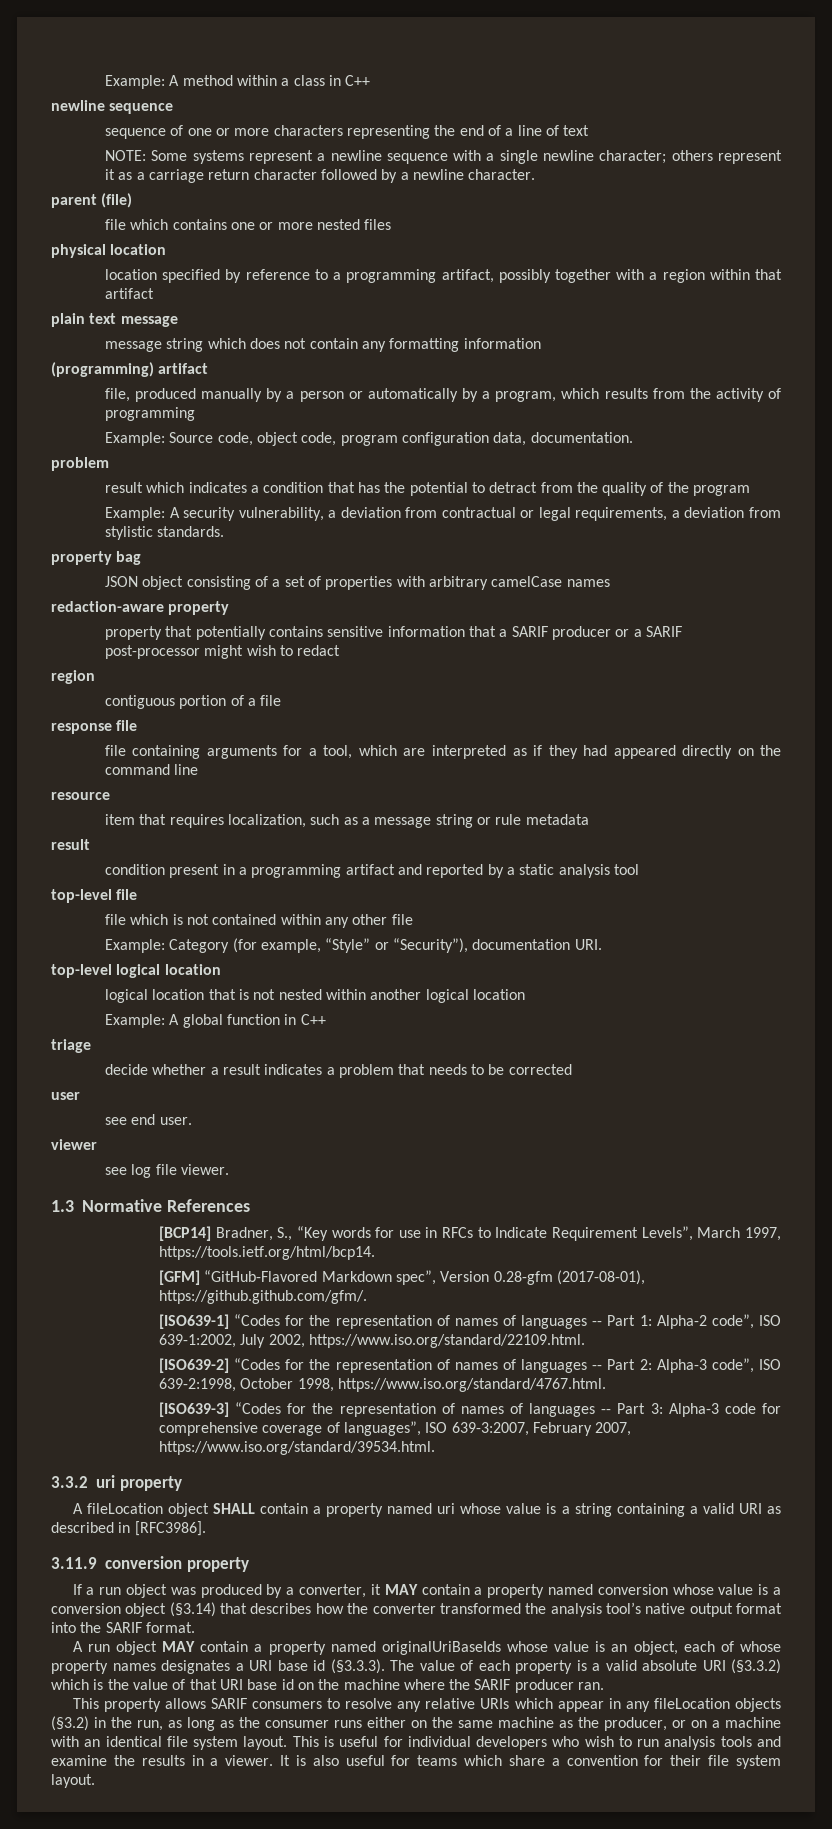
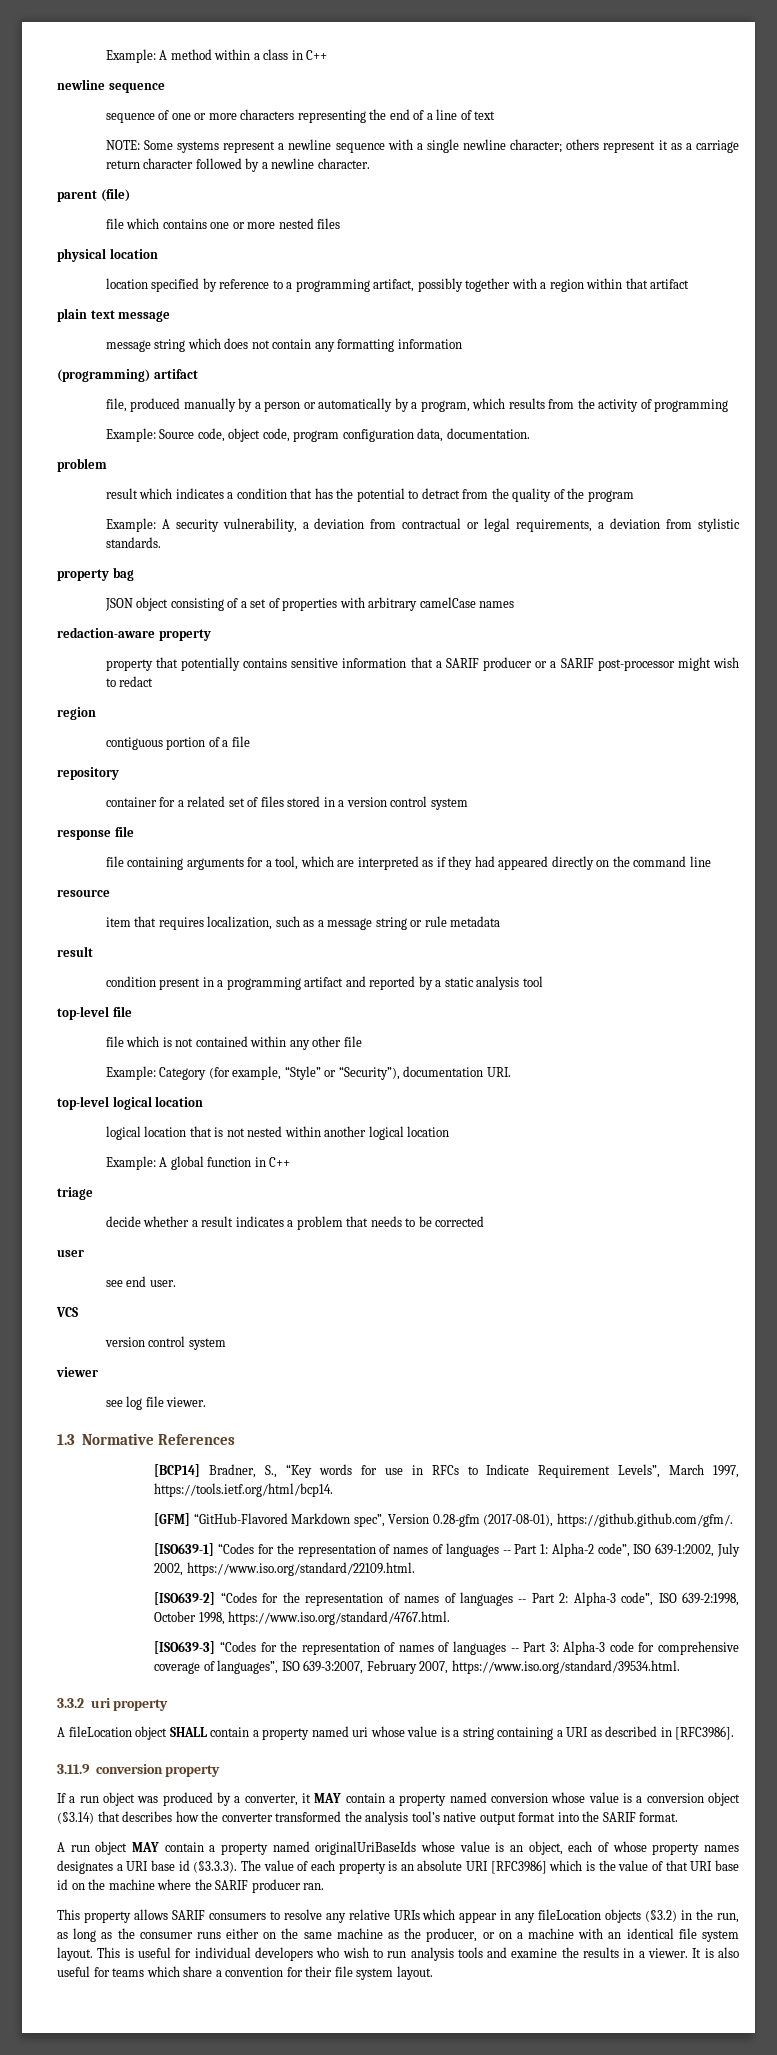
(282, 700) none -> [57,767,119,780] [105,796,468,810] // repository // container for a related set of files stored in a version control system
(192, 1121) none -> [56,1307,78,1317] [104,1336,226,1350] // VCS // version control system
[702,1503,734,1514] valid -> (563, 1733) none
[592,1660,637,1671] a valid -> [400,1864,414,1871] an
[731,1659,781,1674] (§3.3.2) -> [490,1860,547,1874] [RFC3986]

